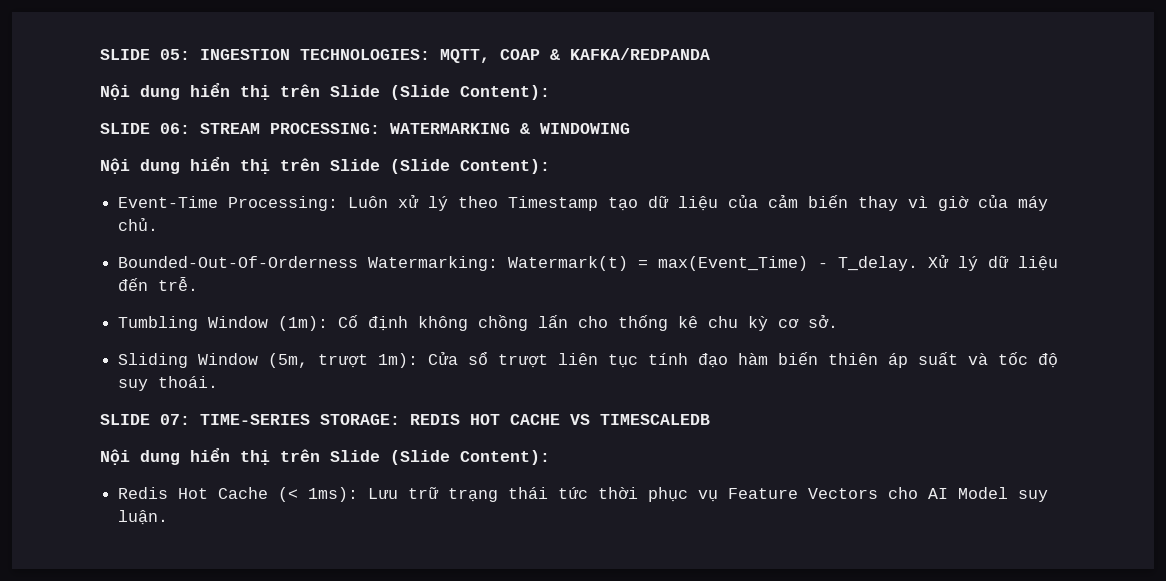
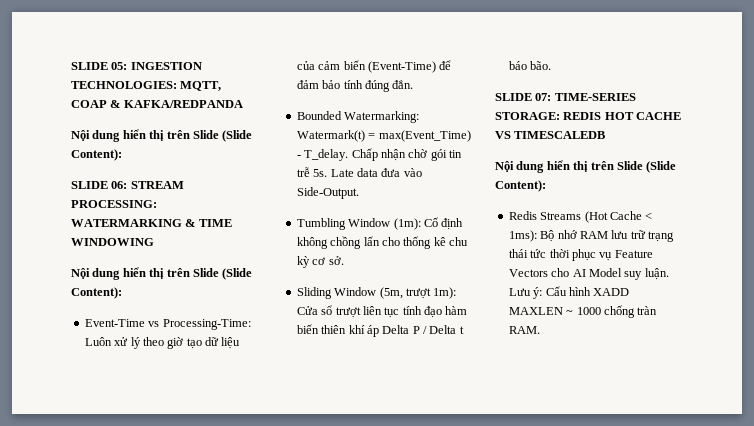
(530, 128) none -> [198,219,232,227] TIME
[228,196,339,211] Processing: -> [148,319,251,330] vs Processing-Time:
[508,196,599,211] Timestamp -> [167,337,184,349] giờ
[858,195,1049,211] [118,218,159,231] [118,256,359,268] thay vì giờ của máy chủ. // Bounded-Out-Of-Orderness -> [367,60,452,73] [296,80,414,92] [296,111,342,120] (Event-Time) để đảm bảo tính đúng đắn. // Bounded
[928,255,1059,271] [118,277,199,291] Xử lý dữ liệu đến trễ. -> [351,148,462,161] [296,167,422,177] [296,187,359,199] Chấp nhận chờ gói tin trễ 5s. Late data đưa vào Side-Output.
[888,352,1059,368] [118,376,219,391] áp suất và tốc độ suy thoái. -> [348,325,464,337] [508,61,552,70] khí áp Delta P / Delta t báo bão.
[178,487,399,502] Hot Cache (< 1ms): Lưu -> [540,211,653,223] [508,230,629,242] Streams (Hot Cache < 1ms): Bộ nhớ RAM lưu
(169, 517) none -> [508,286,630,299] [508,305,658,318] [508,326,540,334] Lưu ý: Cấu hình XADD MAXLEN ~ 1000 chống tràn RAM.

